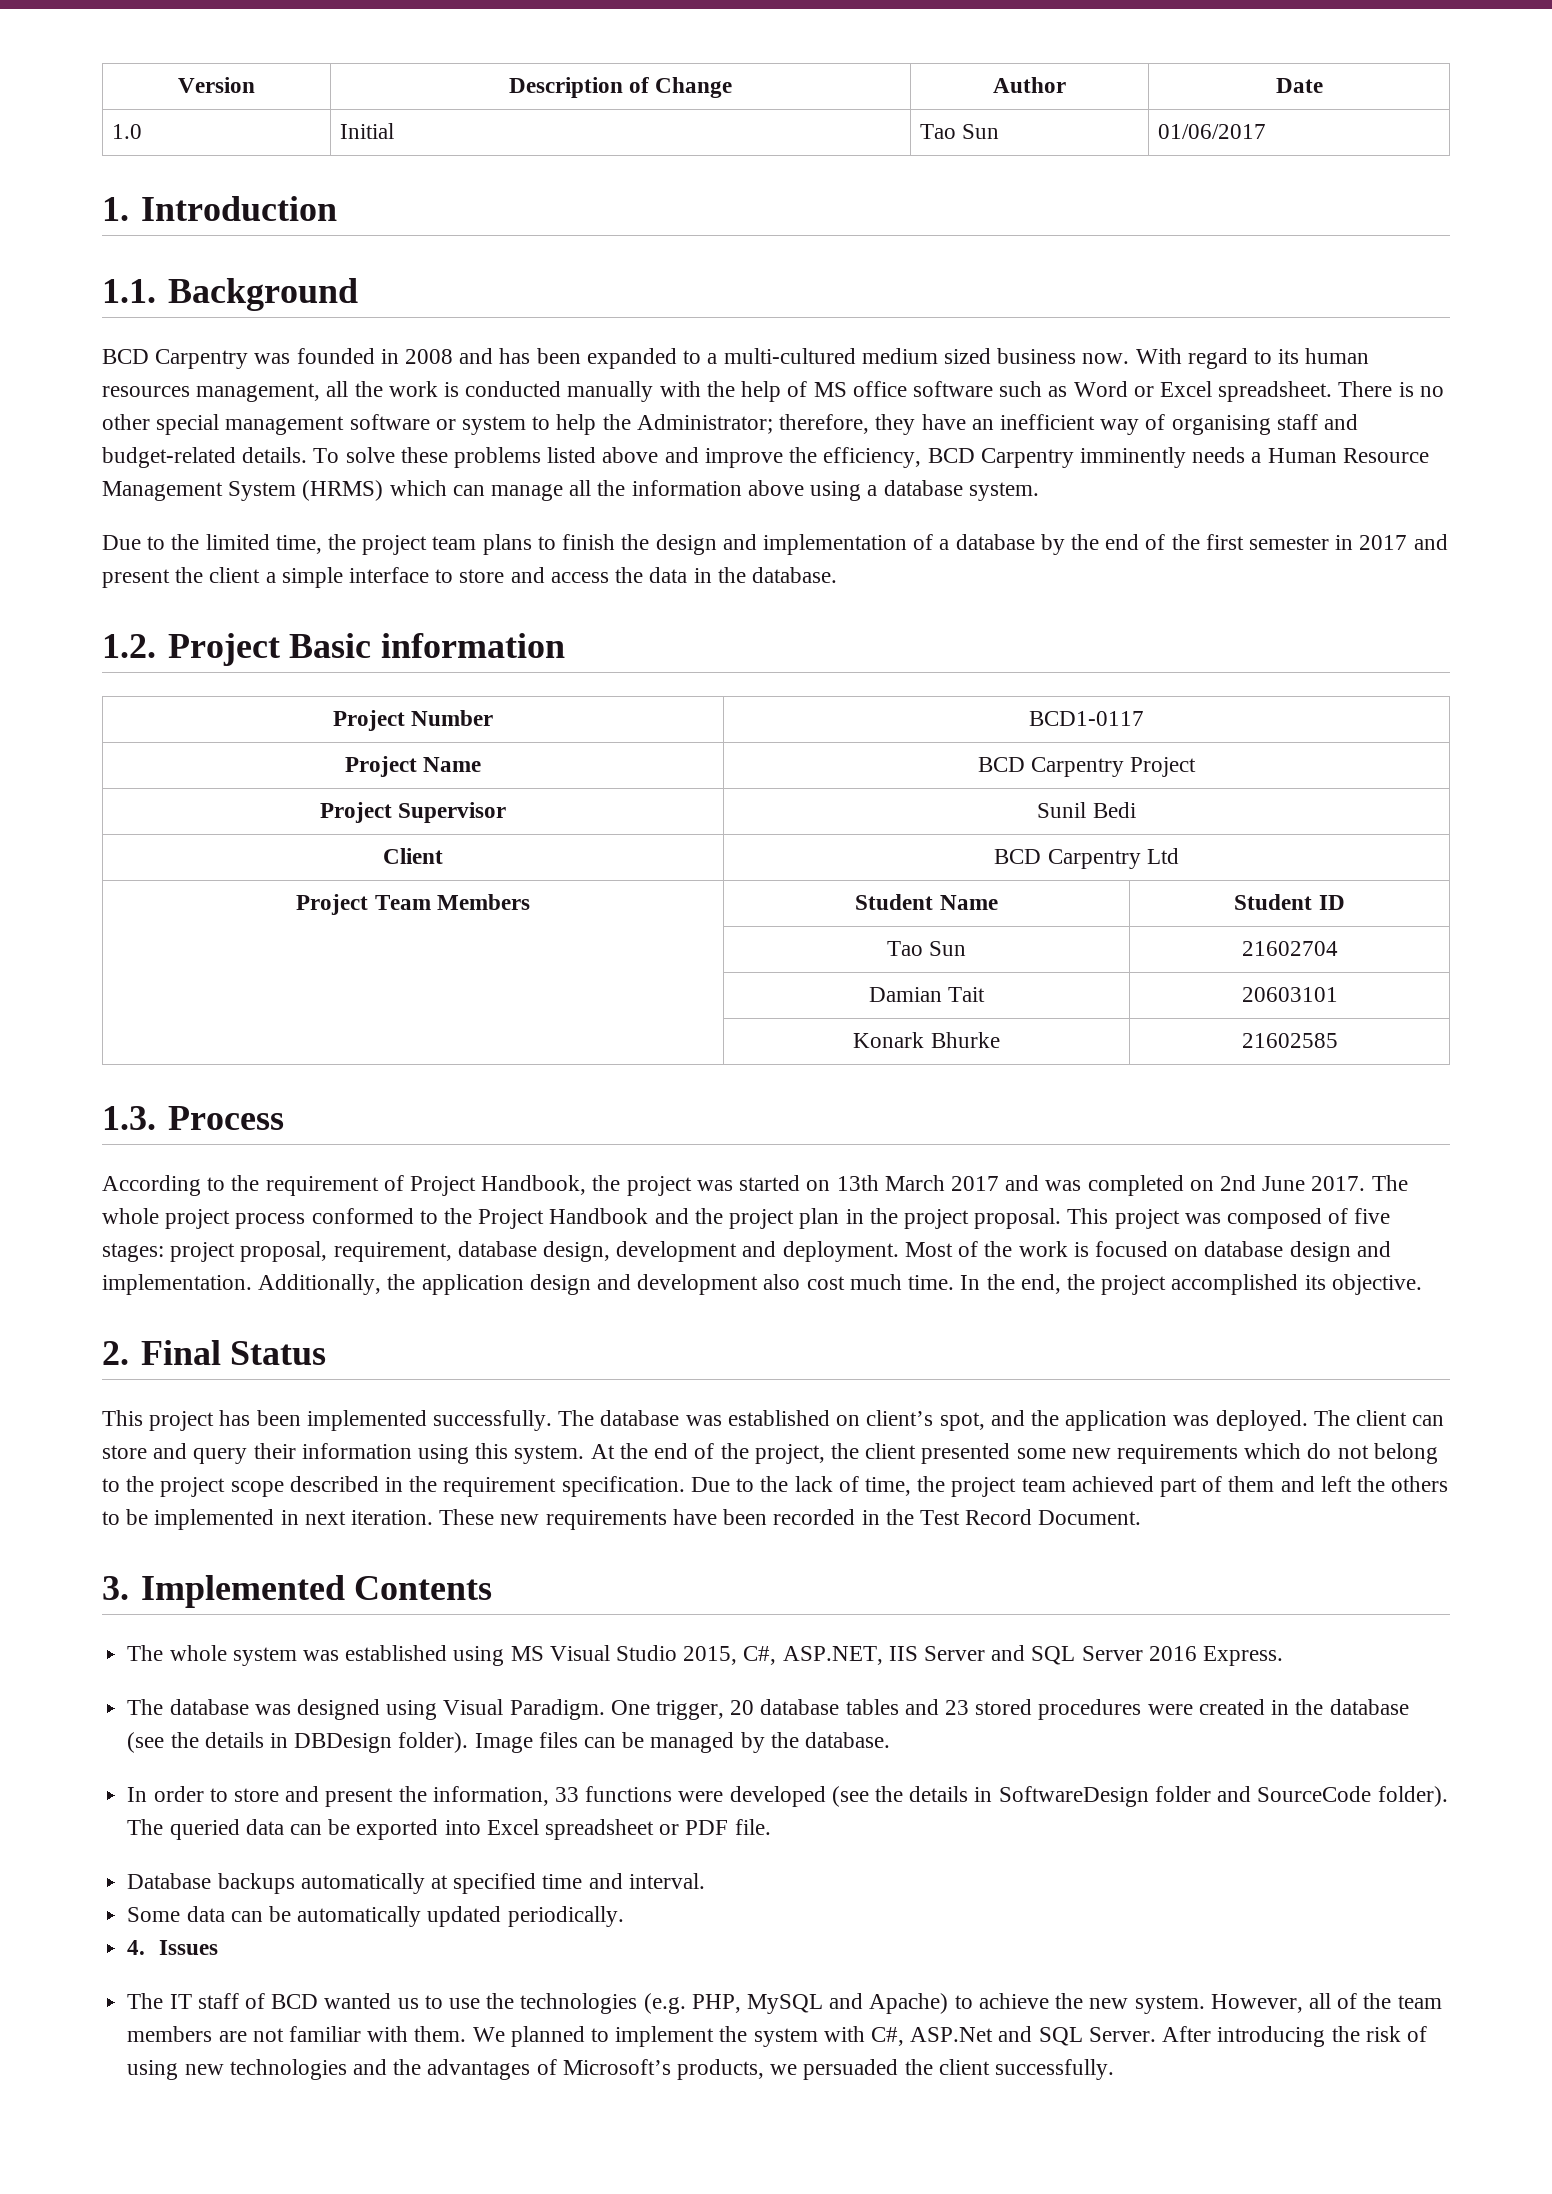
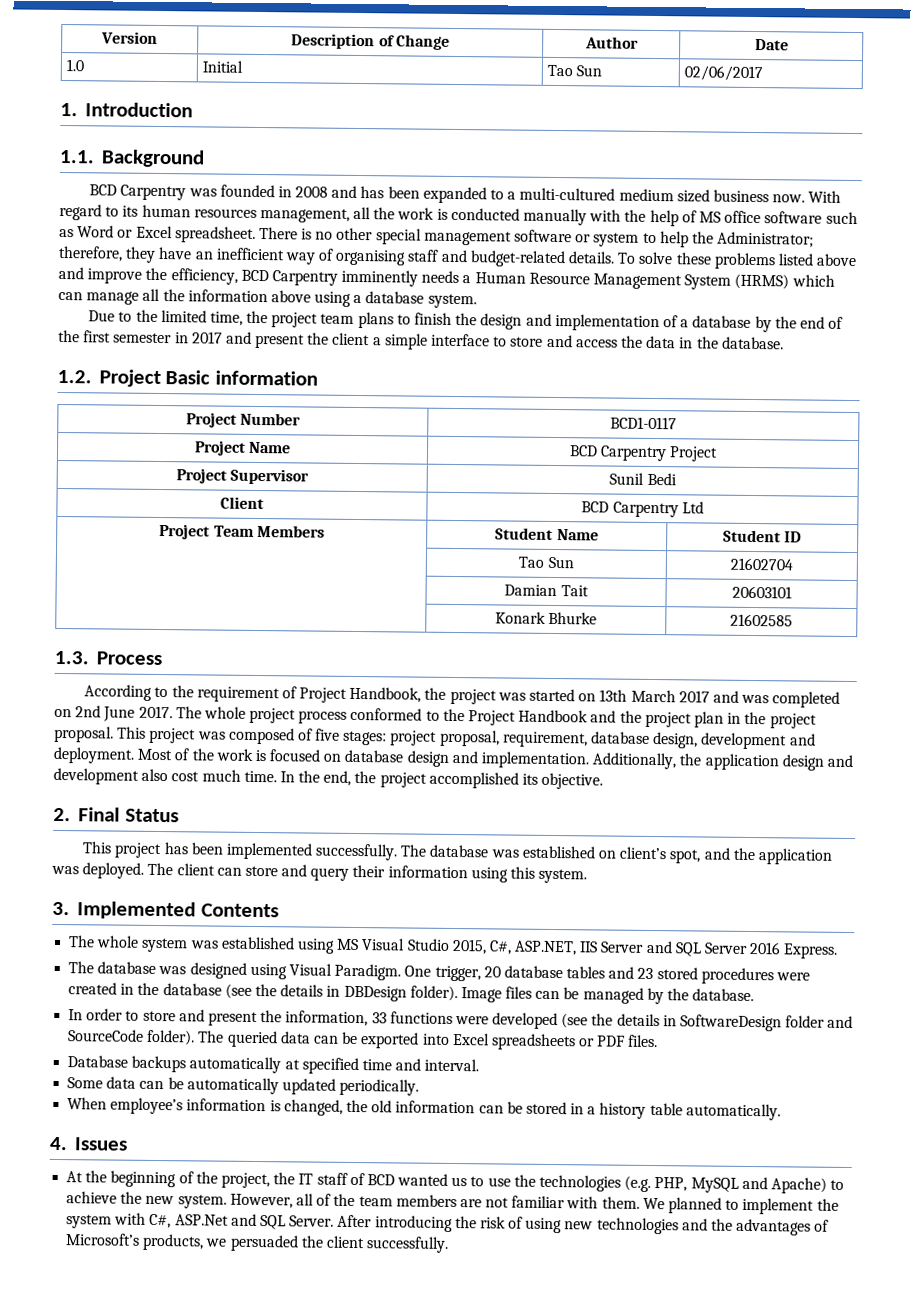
[1157,124,1266,139] 01/06/2017 -> [684,65,764,82] 02/06/2017
[590,1443,1438,1464] [102,1476,1449,1497] [102,1509,1142,1530] At the end of the project, the client presented some new requirements which do not belong to the project scope described in the requirement specification. Due to the lack of time, the project team achieved part of them and left the others to be implemented in next iteration. These new requirements have been recorded in the Test Record Document. -> (588, 876) none
[544,1819,654,1840] spreadsheet -> [490,1033,576,1051] spreadsheets
[734,1819,771,1835] file. -> [628,1034,659,1048] files.
[127,1940,219,1955] [127,1993,164,2009] 4. Issues // The -> [67,1097,781,1121] [49,1136,129,1151] [66,1170,296,1189] When employee’s information is changed, the old information can be stored in a history table automatically. // 4. Issues // At the beginning of the project, the

